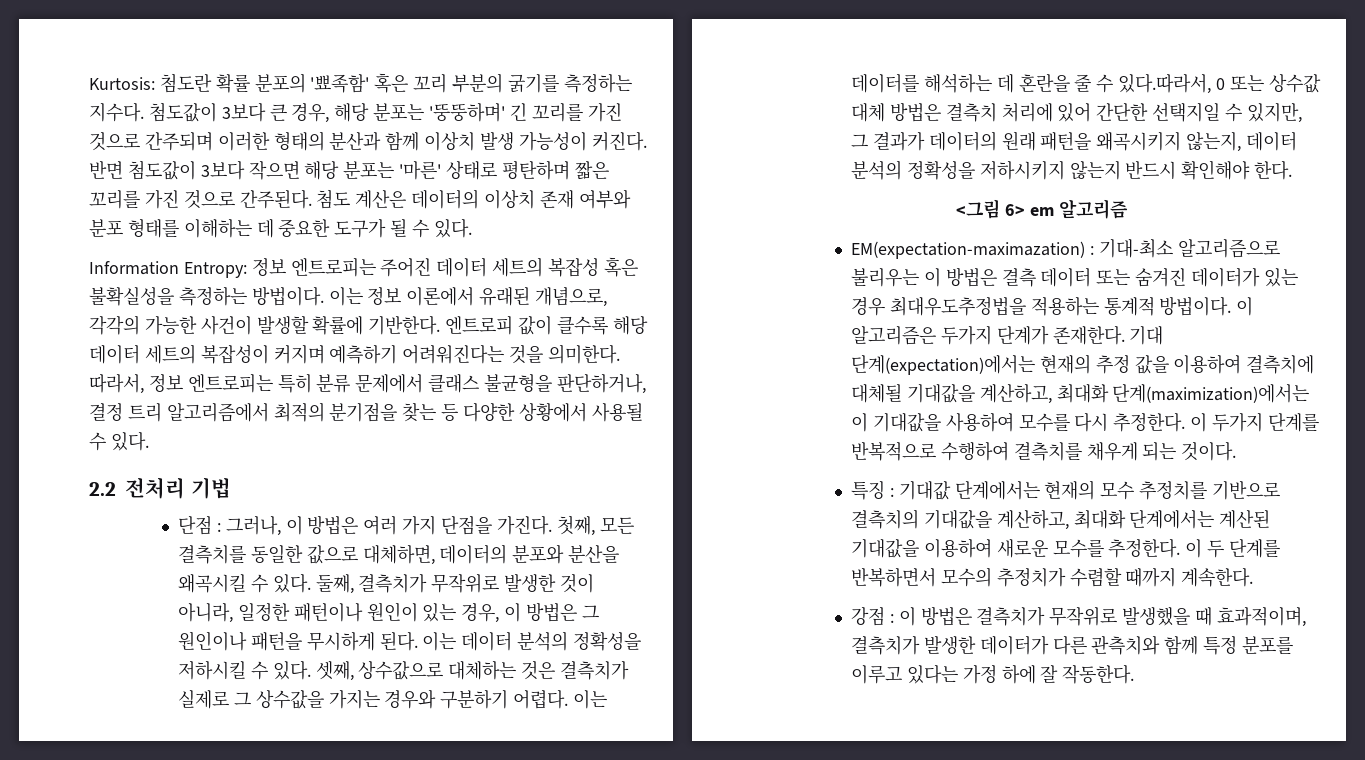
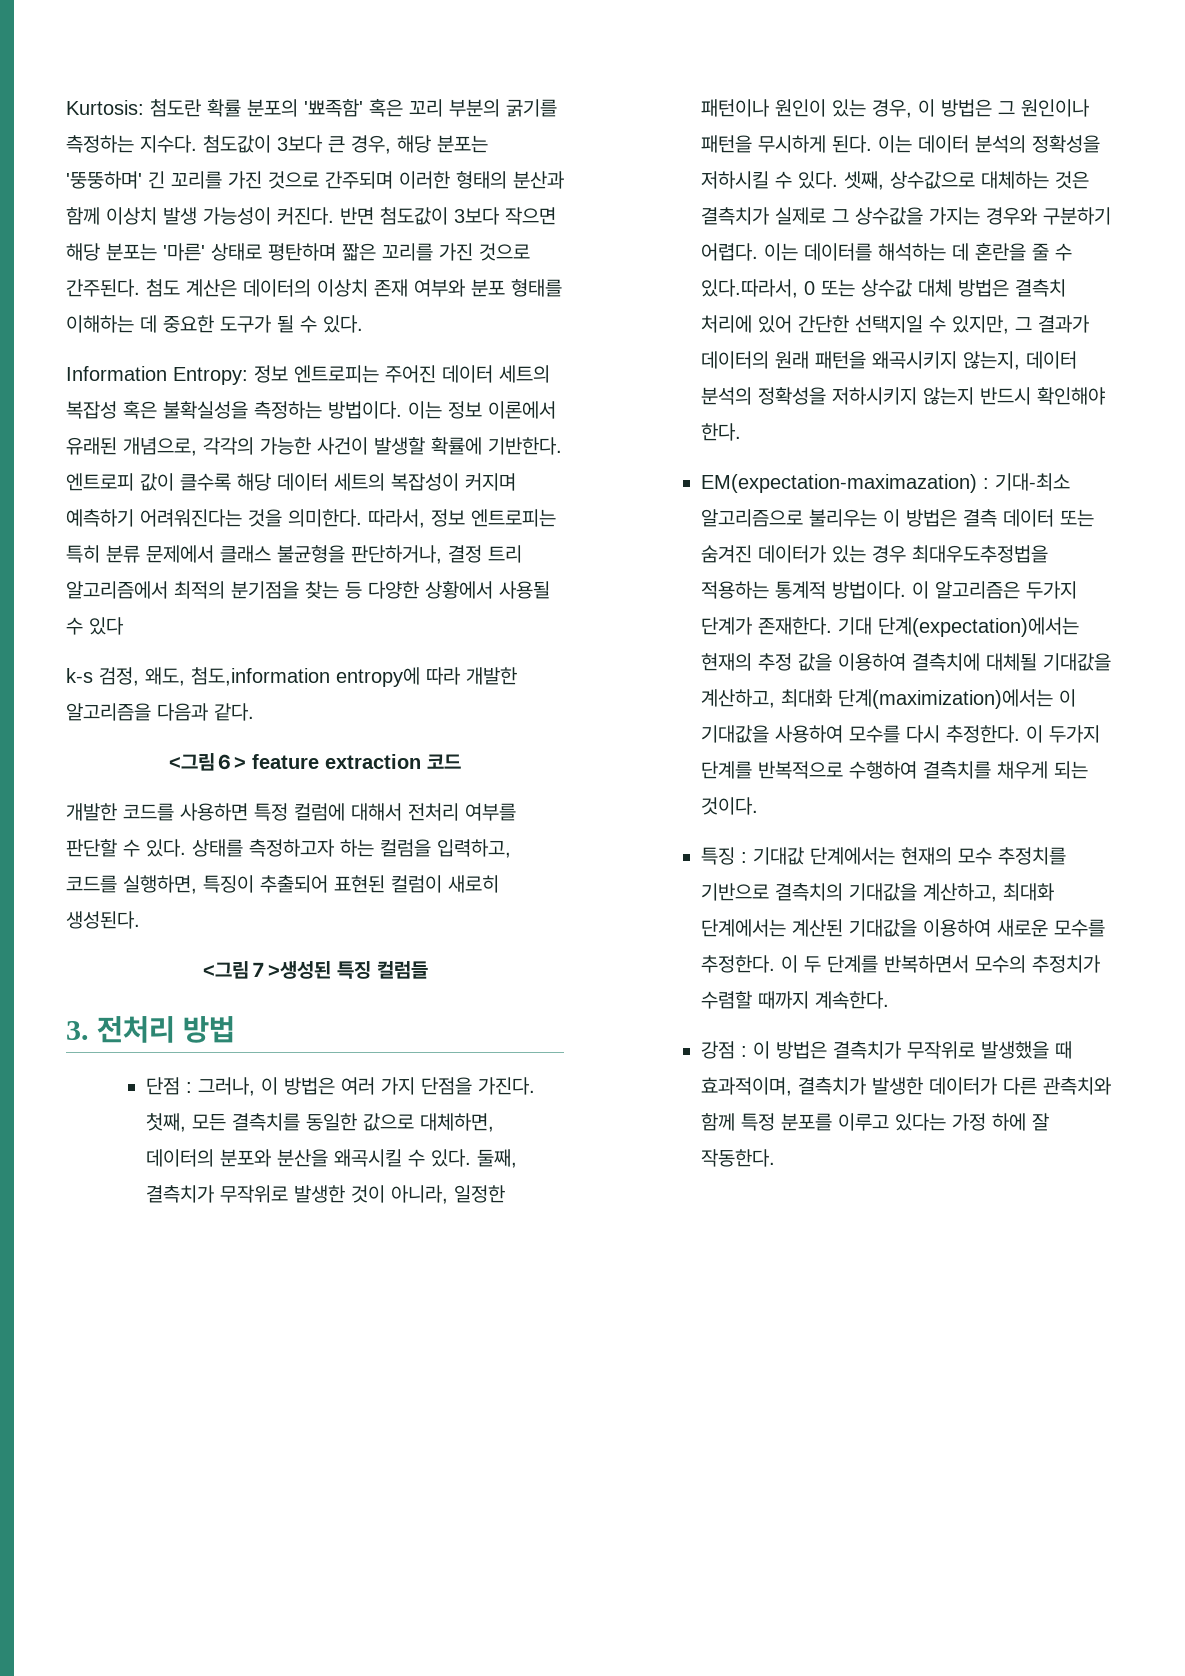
[110,431,149,451] [89,477,231,499] 있다. // 2.2 전처리 기법 -> [89,617,124,635] [66,667,517,687] [66,703,254,721] [169,753,461,771] [66,803,516,821] [66,839,511,858] [66,875,499,894] [66,911,140,929] [202,961,428,979] [66,1016,236,1043] 있다 // k-s 검정, 왜도, 첨도,information entropy에 따라 개발한 알고리즘을 다음과 같다. // <그림６> feature extraction 코드 // 개발한 코드를 사용하면 특정 컬럼에 대해서 전처리 여부를 판단할 수 있다. 상태를 측정하고자 하는 컬럼을 입력하고, 코드를 실행하면, 특징이 추출되어 표현된 컬럼이 새로히 생성된다. // <그림７>생성된 특징 컬럼들 // 3. 전처리 방법
[956,199,1128,219] // <그림 6> em 알고리즘 -> (742, 432) none

